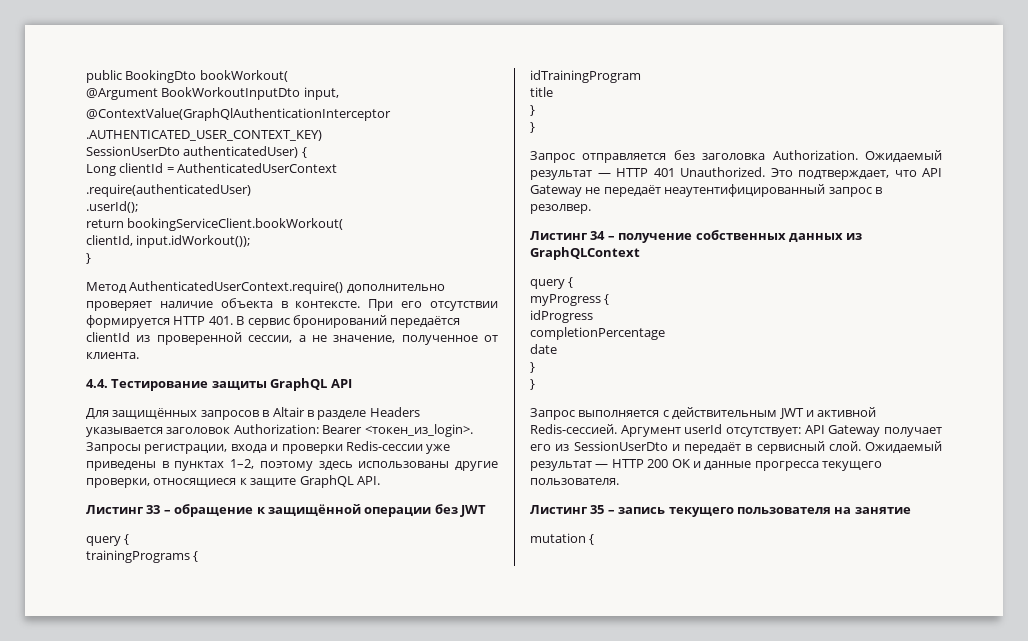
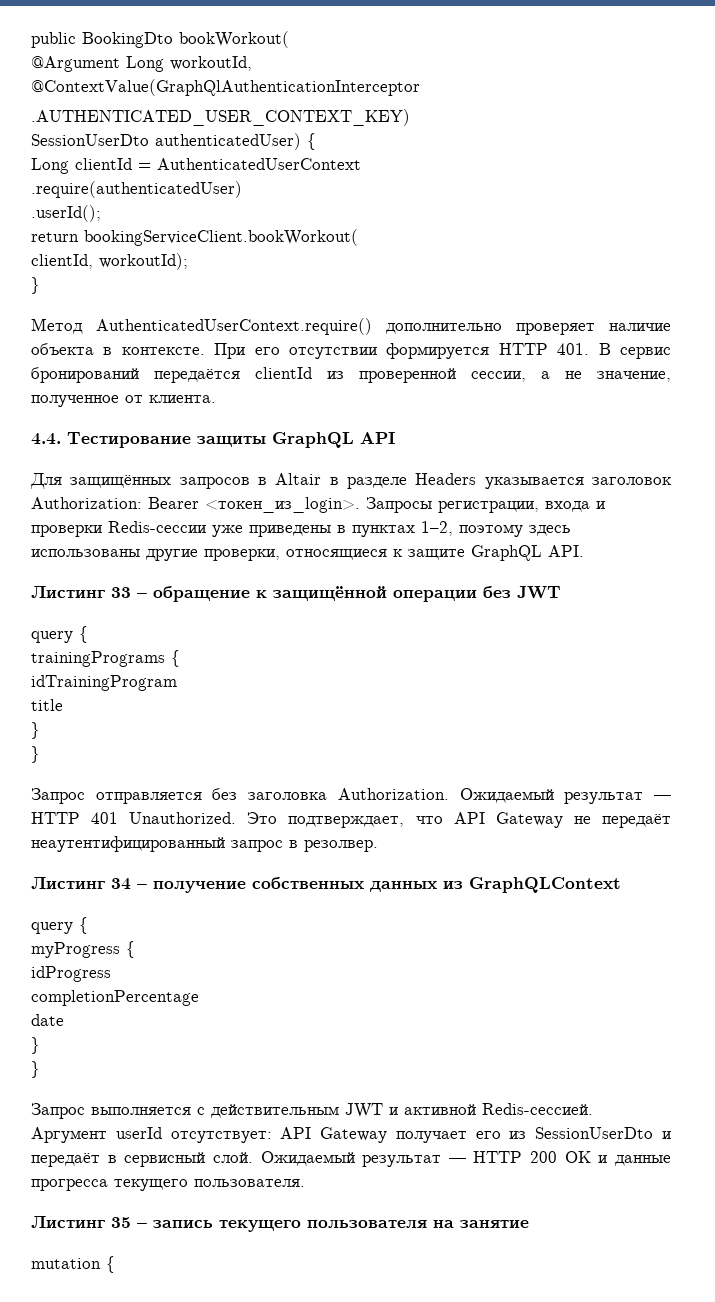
[161,87,339,100] BookWorkoutInputDto input, -> [126,56,252,72] Long workoutId,
[136,235,251,248] input.idWorkout()); -> [99,253,188,270] workoutId);

